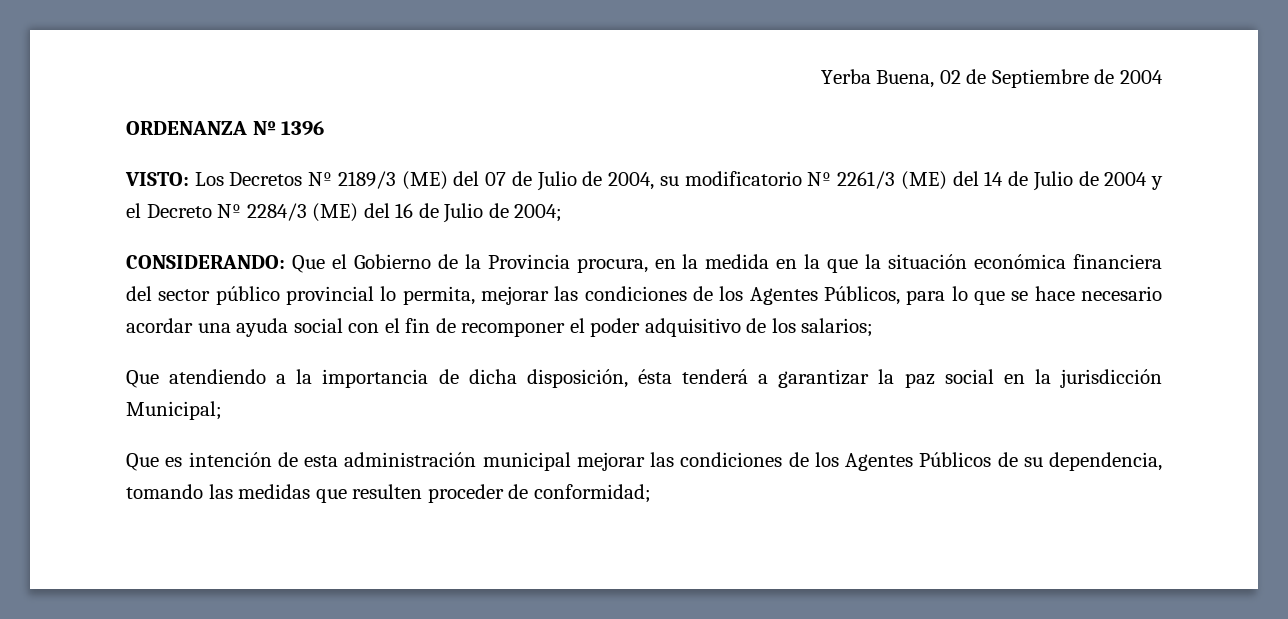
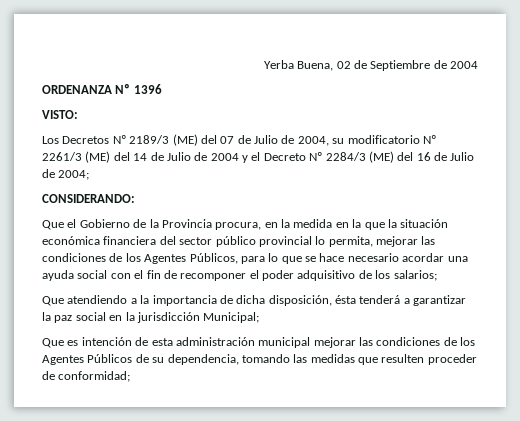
(189, 179) none -> (78, 114) //
(285, 262) none -> (135, 198) //

